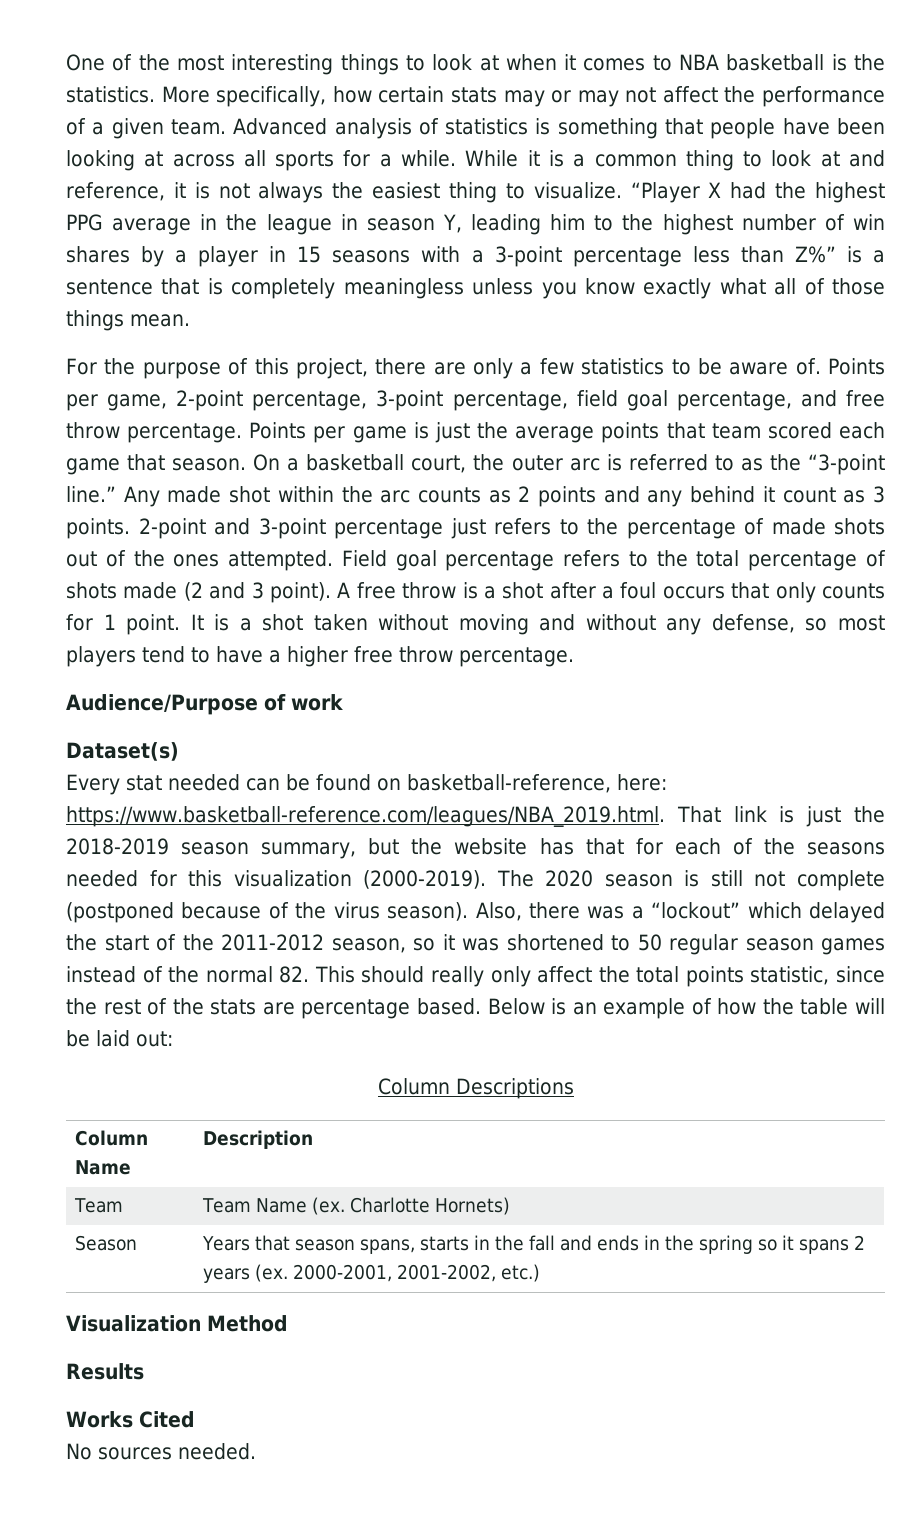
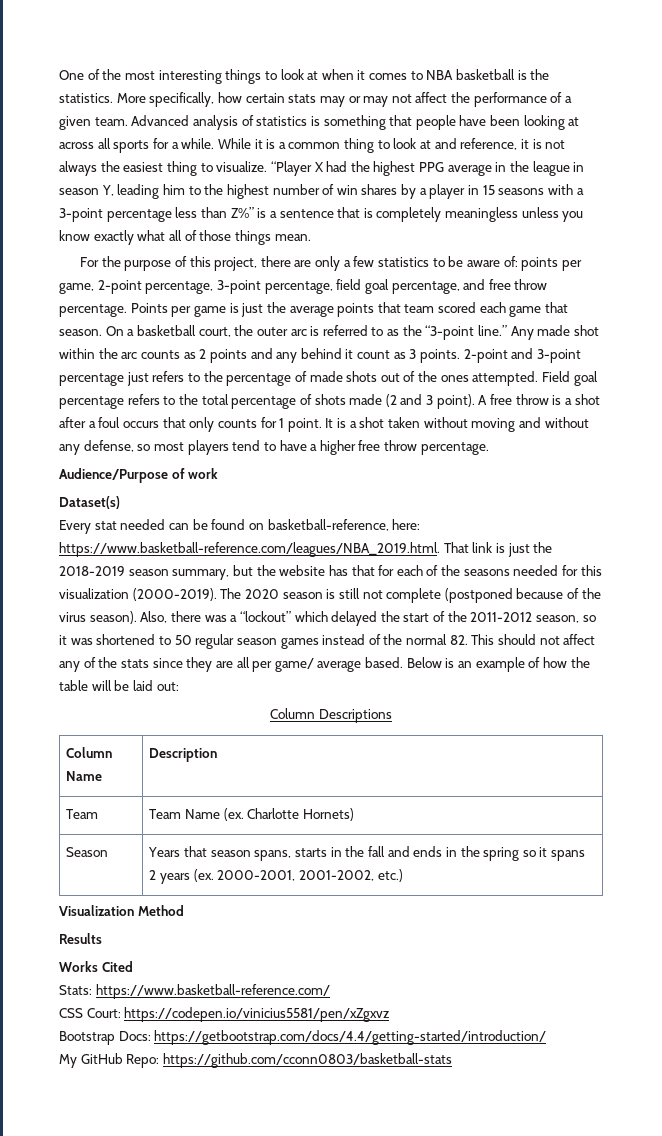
[795,358,886,375] of. Points -> [503,256,559,271] of: points
[431,966,885,987] [66,998,411,1019] really only affect the total points statistic, since the rest of the stats are percentage -> [539,634,596,645] [59,657,362,672] not affect any of the stats since they are all per game/ average
[66,1443,256,1460] No sources needed. -> [59,984,330,999] [59,1007,391,1022] [59,1030,547,1045] [59,1053,452,1068] Stats: https://www.basketball-reference.com/ // CSS Court: https://codepen.io/vinicius5581/pen/xZgxvz // Bootstrap Docs: https://getbootstrap.com/docs/4.4/getting-started/introduction/ // My GitHub Repo: https://github.com/cconn0803/basketball-stats

